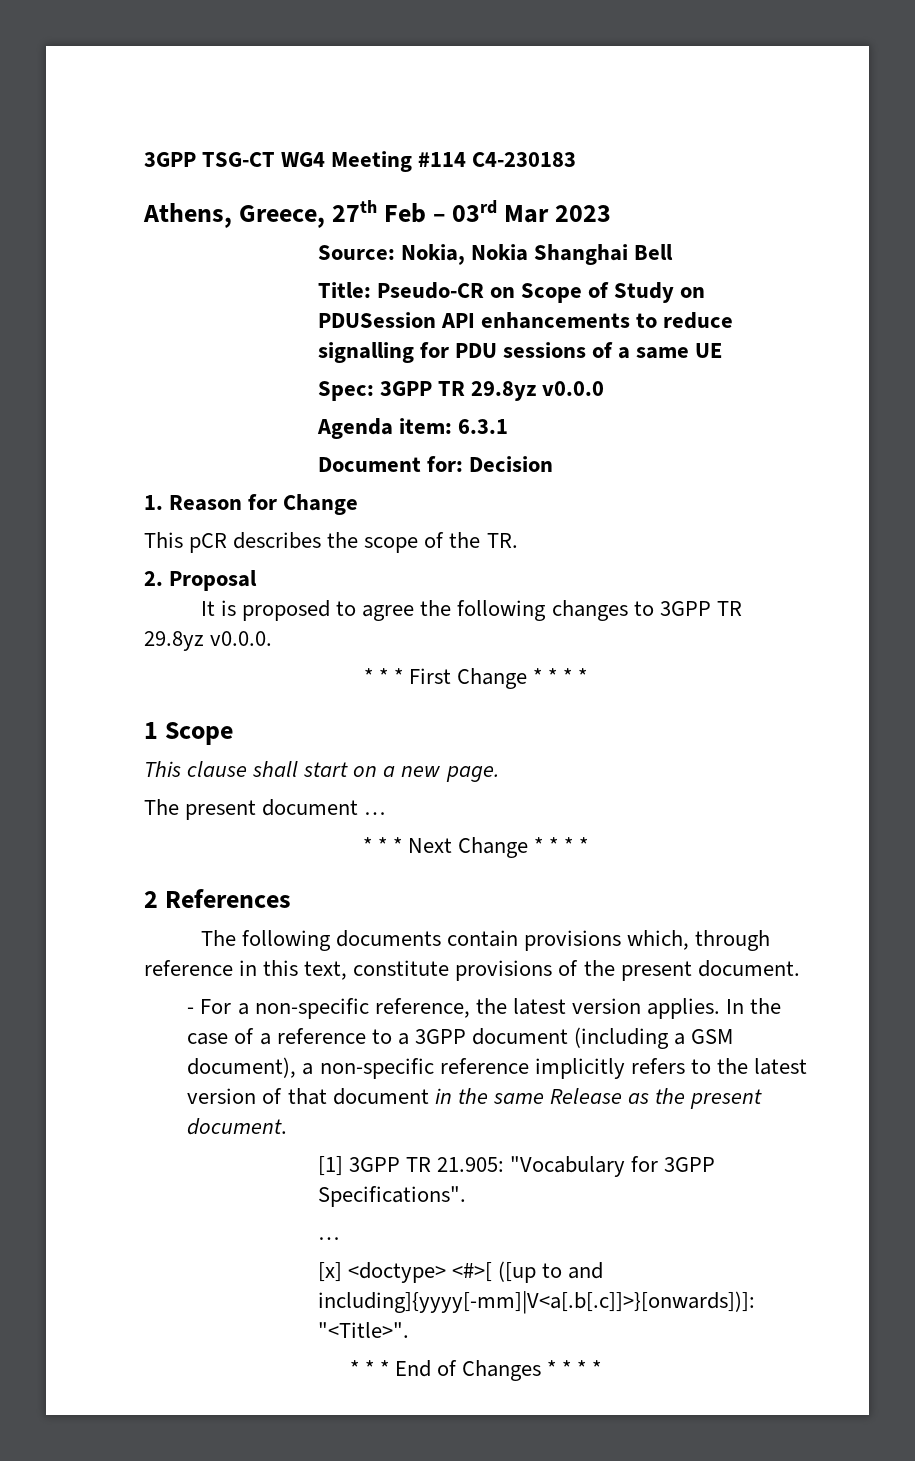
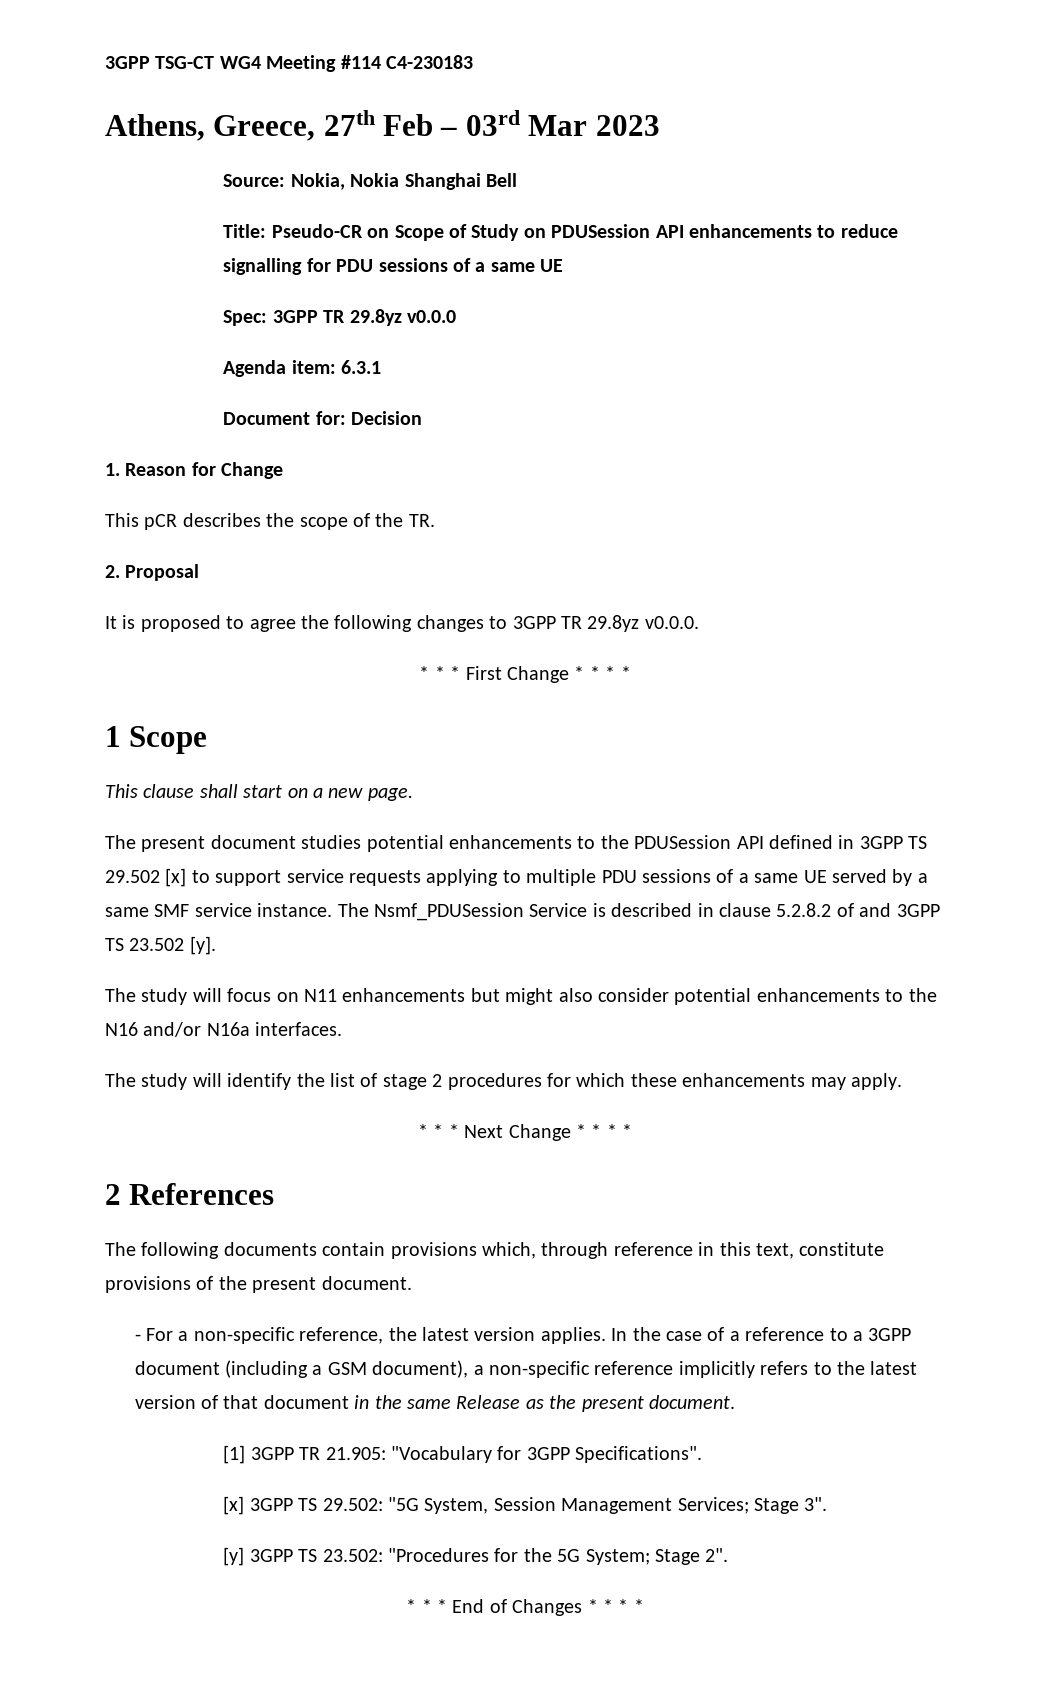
[364,812,386,815] … -> [301,835,928,852] [105,868,928,887] [105,903,940,921] [105,936,216,955] [105,988,937,1005] [105,1022,343,1037] [105,1073,902,1090] studies potential enhancements to the PDUSession API defined in 3GPP TS 29.502 [x] to support service requests applying to multiple PDU sessions of a same UE served by a same SMF service instance. The Nsmf_PDUSession Service is described in clause 5.2.8.2 of and 3GPP TS 23.502 [y]. // The study will focus on N11 enhancements but might also consider potential enhancements to the N16 and/or N16a interfaces. // The study will identify the list of stage 2 procedures for which these enhancements may apply.
[317,1237,339,1240] [317,1261,603,1283] [317,1291,755,1314] [317,1322,409,1338] … // [x] <doctype> <#>[ ([up to and including]{yyyy[-mm]|V<a[.b[.c]]>}[onwards])]: "<Title>". -> [223,1496,828,1515] [223,1547,729,1566] [x] 3GPP TS 29.502: "5G System, Session Management Services; Stage 3". // [y] 3GPP TS 23.502: "Procedures for the 5G System; Stage 2".

